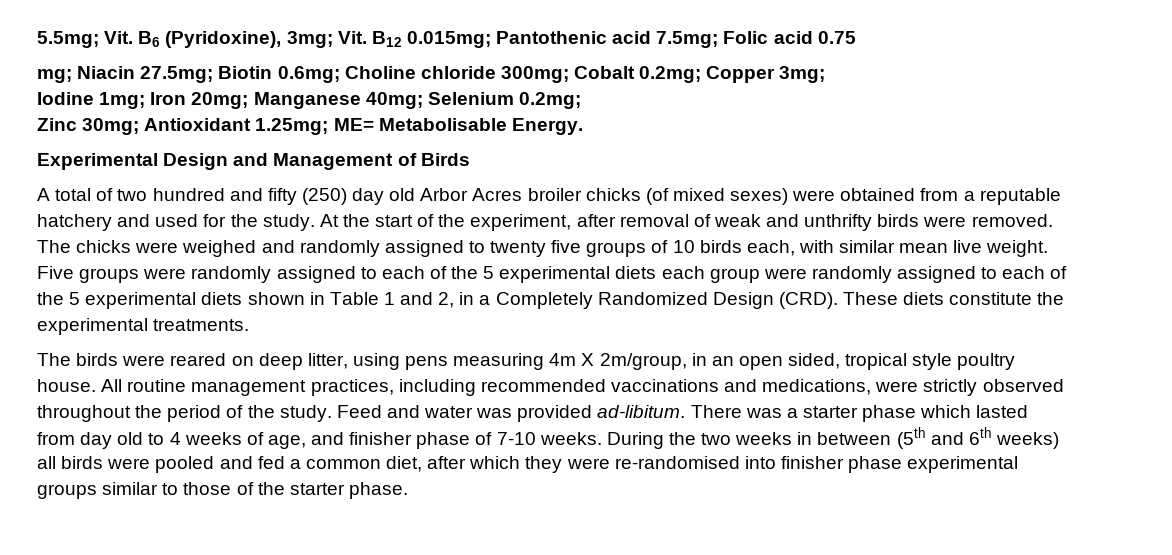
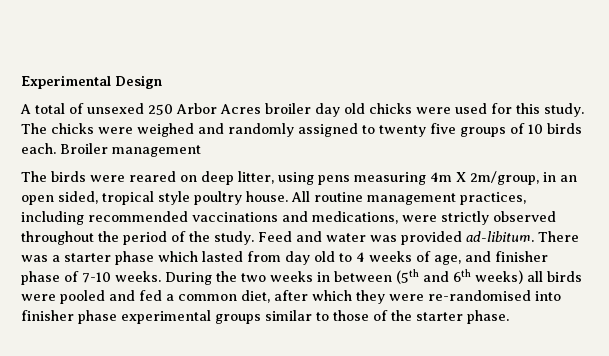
[37,31,856,48] [37,66,826,83] [37,92,581,109] [37,118,583,135] [37,153,470,170] [37,188,1061,205] [37,214,1053,231] 5.5mg; Vit. B6 (Pyridoxine), 3mg; Vit. B12 0.015mg; Pantothenic acid 7.5mg; Folic acid 0.75 // mg; Niacin 27.5mg; Biotin 0.6mg; Choline chloride 300mg; Cobalt 0.2mg; Copper 3mg; // Iodine 1mg; Iron 20mg; Manganese 40mg; Selenium 0.2mg; // Zinc 30mg; Antioxidant 1.25mg; ME= Metabolisable Energy. // Experimental Design and Management of Birds // A total of two hundred and fifty (250) day old Arbor Acres broiler chicks (of mixed sexes) were obtained from a reputable hatchery and used for the study. At the start of the experiment, after removal of weak and unthrifty birds were removed. -> [21,75,162,89] [20,103,584,117] Experimental Design // A total of unsexed 250 Arbor Acres broiler day old chicks were used for this study.
[746,240,1049,257] [37,266,1068,283] [37,292,1065,309] [37,318,250,335] each, with similar mean live weight. Five groups were randomly assigned to each of the 5 experimental diets each group were randomly assigned to each of the 5 experimental diets shown in Table 1 and 2, in a Completely Randomized Design (CRD). These diets constitute the experimental treatments. -> [21,143,201,157] each. Broiler management

